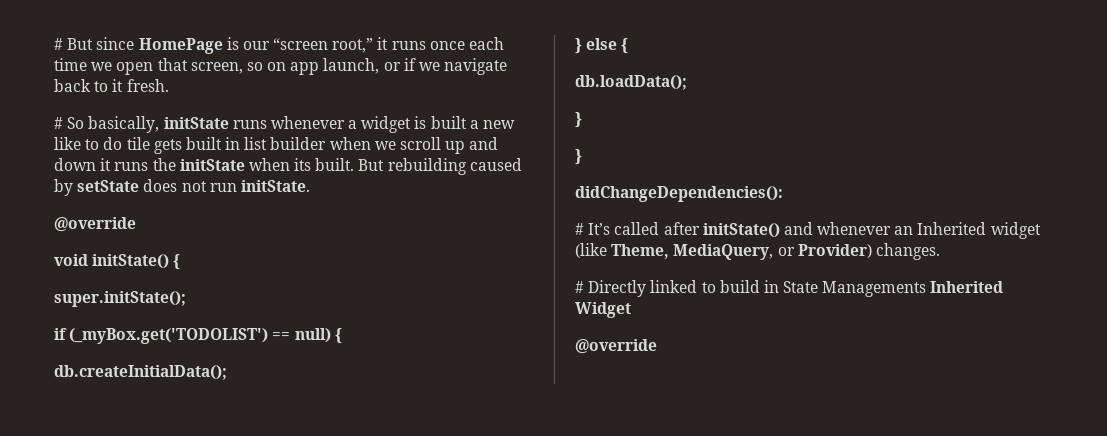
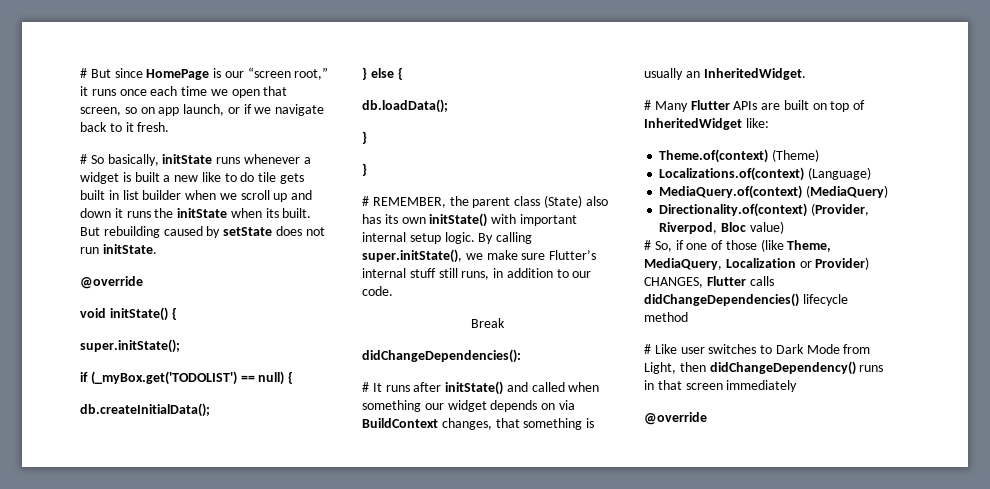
(582, 157) none -> [362,195,608,208] [362,213,577,227] [362,232,533,244] [362,249,597,263] [362,268,592,280] [362,286,393,296] [470,318,505,328] // # REMEMBER, the parent class (State) also has its own initState() with important internal setup logic. By calling super.initState(), we make sure Flutter’s internal stuff still runs, in addition to our code. // Break
[588,222,660,235] It’s called -> [372,383,410,392] It runs
[817,222,1041,239] whenever an Inherited widget -> [531,382,600,392] [362,400,575,412] [362,418,595,430] [644,68,806,80] [644,100,866,112] [644,118,769,130] [659,149,820,163] [659,167,872,181] [659,185,889,199] [659,203,870,217] [659,221,784,234] [644,240,757,252] called when something our widget depends on via BuildContext changes, that something is usually an InheritedWidget. // # Many Flutter APIs are built on top of InheritedWidget like: // Theme.of(context) (Theme) // Localizations.of(context) (Language) // MediaQuery.of(context) (MediaQuery) // Directionality.of(context) (Provider, Riverpod, Bloc value) // # So, if one of those
(774, 252) none -> [725,258,796,268] Localization
[875,243,940,260] [575,280,1004,297] [575,302,631,318] changes. // # Directly linked to build in State Managements Inherited Widget -> [644,276,774,288] [644,293,848,307] [644,312,688,322] [644,344,871,354] [644,361,884,375] [644,380,798,392] CHANGES, Flutter calls didChangeDependencies() lifecycle method // # Like user switches to Dark Mode from Light, then didChangeDependency() runs in that screen immediately

